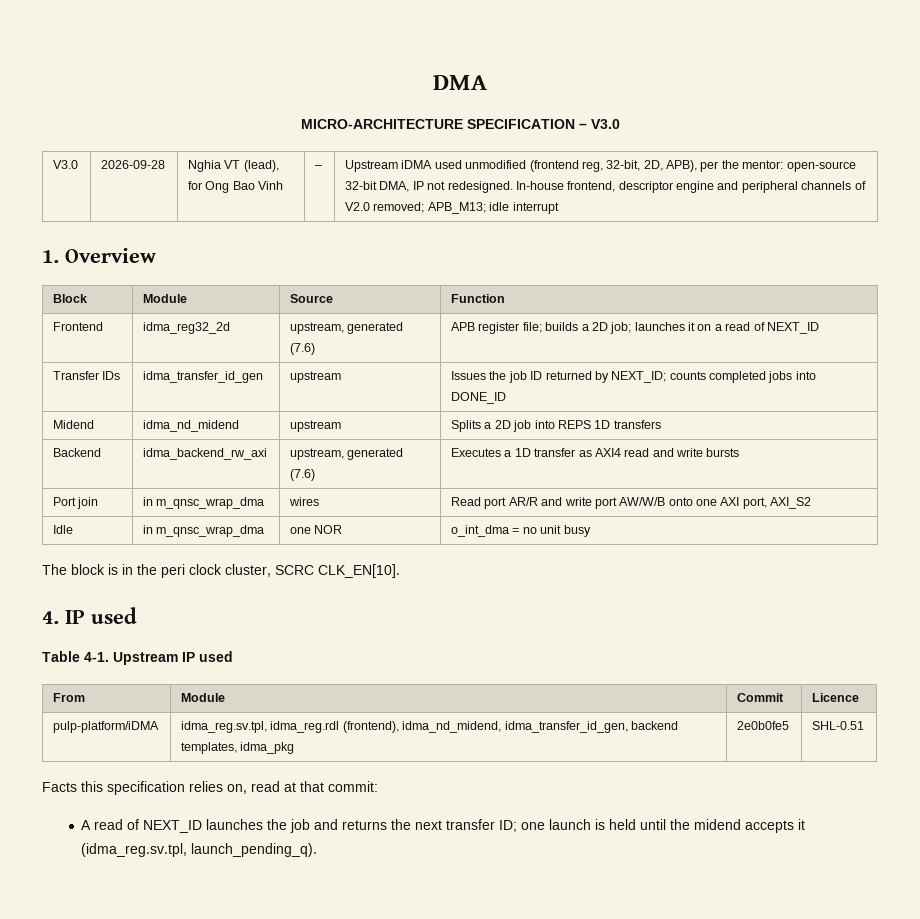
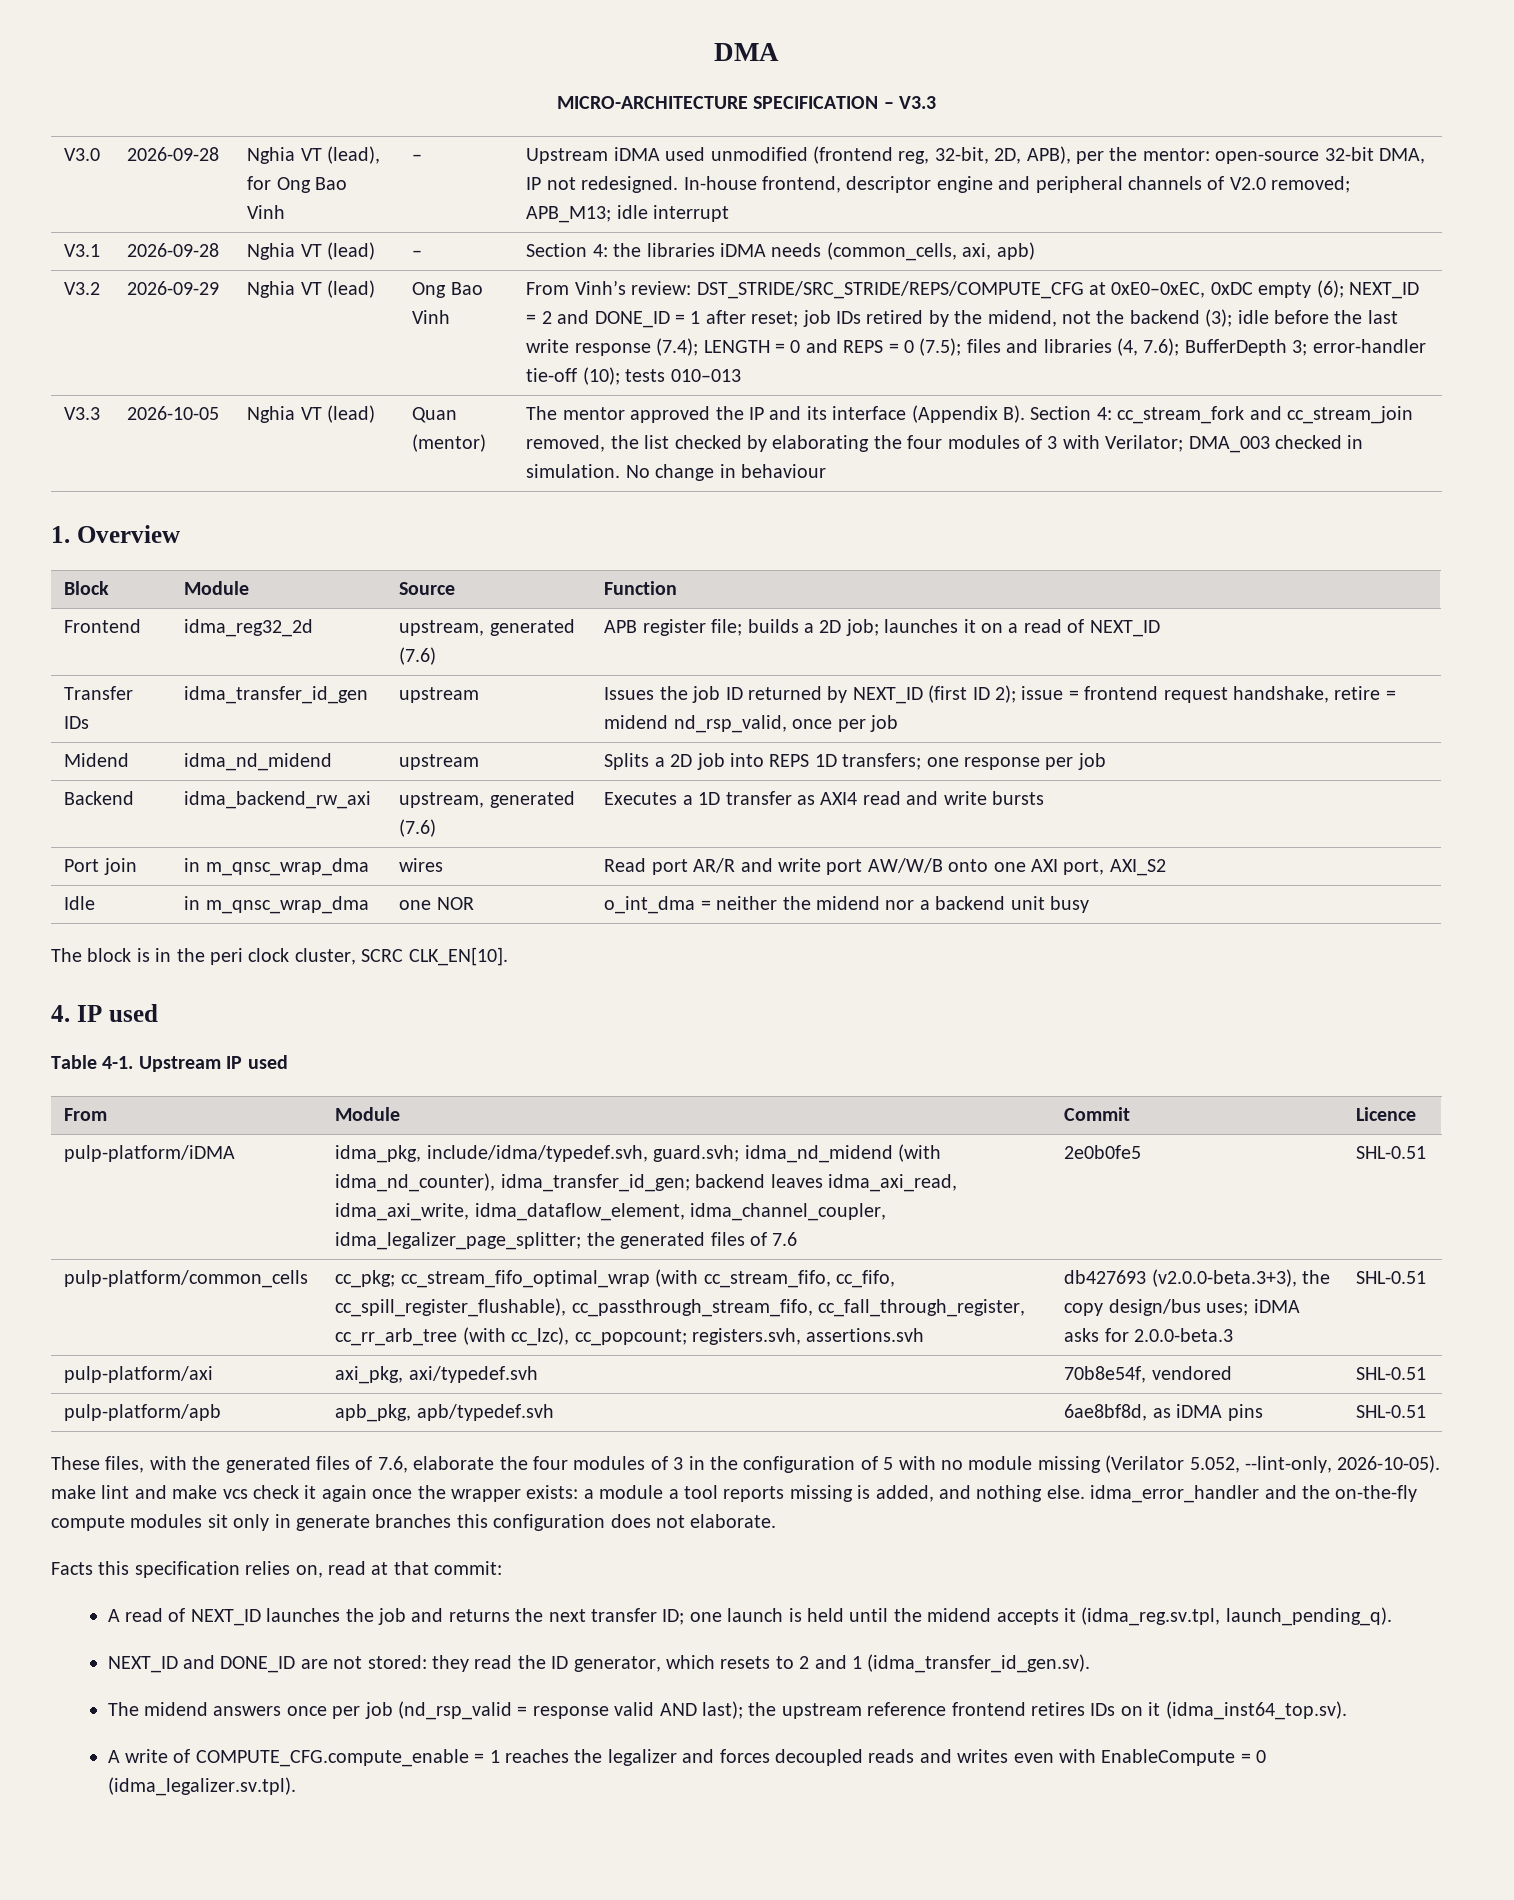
[590,119,620,129] V3.0 -> [899,96,937,109] V3.3
(559, 208) none -> [64,244,101,257] [127,243,220,257] [247,242,376,260] [412,250,423,257] [526,242,1035,261] [64,282,101,295] [127,281,220,295] [247,280,376,298] [412,282,483,298] [412,310,451,324] [526,280,1419,299] [526,309,1398,328] [526,338,1426,356] [526,367,741,385] [64,407,101,420] [127,406,220,420] [247,405,376,423] [412,407,458,423] [412,434,487,452] [526,405,1413,424] [526,435,1364,453] [526,464,826,481] // V3.1 | 2026-09-28 | Nghia VT (lead) | – | Section 4: the libraries iDMA needs (common_cells, axi, apb) // V3.2 | 2026-09-29 | Nghia VT (lead) | Ong Bao Vinh | From Vinh’s review: DST_STRIDE/SRC_STRIDE/REPS/COMPUTE_CFG at 0xE0–0xEC, 0xDC empty (6); NEXT_ID = 2 and DONE_ID = 1 after reset; job IDs retired by the midend, not the backend (3); idle before the last write response (7.4); LENGTH = 0 and REPS = 0 (7.5); files and libraries (4, 7.6); BufferDepth 3; error-handler tie-off (10); tests 010–013 // V3.3 | 2026-10-05 | Nghia VT (lead) | Quan (mentor) | The mentor approved the IP and its interface (Appendix B). Section 4: cc_stream_fork and cc_stream_join removed, the list checked by elaborating the four modules of 3 with Verilator; DMA_003 checked in simulation. No change in behaviour
[611,371,816,383] [451,392,507,404] NEXT_ID; counts completed jobs into DONE_ID -> [852,685,1396,704] [604,715,898,733] NEXT_ID (first ID 2); issue = frontend request handshake, retire = midend nd_rsp_valid, once per job
[613,420,661,429] transfers -> [842,753,1106,770] transfers; one response per job
[522,527,537,534] no -> [716,896,1006,910] neither the midend nor a backend
[181,721,678,733] [181,742,295,754] [737,721,790,730] [812,721,865,730] idma_reg.sv.tpl, idma_reg.rdl (frontend), idma_nd_midend, idma_transfer_id_gen, backend templates, idma_pkg | 2e0b0fe5 | SHL-0.51 -> [335,1144,941,1163] [335,1173,957,1192] [335,1203,887,1221] [335,1232,798,1250] [1064,1145,1142,1159] [1356,1146,1427,1159] [64,1270,309,1288] [335,1269,895,1288] [335,1298,1026,1317] [335,1327,925,1346] [1064,1269,1331,1287] [1064,1299,1300,1316] [1064,1328,1234,1342] [1356,1271,1427,1284] [64,1366,214,1383] [335,1366,538,1384] [1064,1366,1232,1383] [1356,1367,1427,1380] [64,1404,222,1421] [335,1404,554,1422] [1064,1404,1263,1421] [1356,1405,1427,1418] [51,1455,1441,1473] [51,1485,1418,1503] [51,1514,777,1531] idma_pkg, include/idma/typedef.svh, guard.svh; idma_nd_midend (with idma_nd_counter), idma_transfer_id_gen; backend leaves idma_axi_read, idma_axi_write, idma_dataflow_element, idma_channel_coupler, idma_legalizer_page_splitter; the generated files of 7.6 | 2e0b0fe5 | SHL-0.51 // pulp-platform/common_cells | cc_pkg; cc_stream_fifo_optimal_wrap (with cc_stream_fifo, cc_fifo, cc_spill_register_flushable), cc_passthrough_stream_fifo, cc_fall_through_register, cc_rr_arb_tree (with cc_lzc), cc_popcount; registers.svh, assertions.svh | db427693 (v2.0.0-beta.3+3), the copy design/bus uses; iDMA asks for 2.0.0-beta.3 | SHL-0.51 // pulp-platform/axi | axi_pkg, axi/typedef.svh | 70b8e54f, vendored | SHL-0.51 // pulp-platform/apb | apb_pkg, apb/typedef.svh | 6ae8bf8d, as iDMA pins | SHL-0.51 // These files, with the generated files of 7.6, elaborate the four modules of 3 in the configuration of 5 with no module missing (Verilator 5.052, --lint-only, 2026-10-05). make lint and make vcs check it again once the wrapper exists: a module a tool reports missing is added, and nothing else. idma_error_handler and the on-the-fly compute modules sit only in generate branches this configuration does not elaborate.
(318, 850) none -> [107,1654,1091,1673] [107,1701,1347,1720] [107,1749,1267,1767] [107,1777,296,1796] // NEXT_ID and DONE_ID are not stored: they read the ID generator, which resets to 2 and 1 (idma_transfer_id_gen.sv). // The midend answers once per job (nd_rsp_valid = response valid AND last); the upstream reference frontend retires IDs on it (idma_inst64_top.sv). // A write of COMPUTE_CFG.compute_enable = 1 reaches the legalizer and forces decoupled reads and writes even with EnableCompute = 0 (idma_legalizer.sv.tpl).

